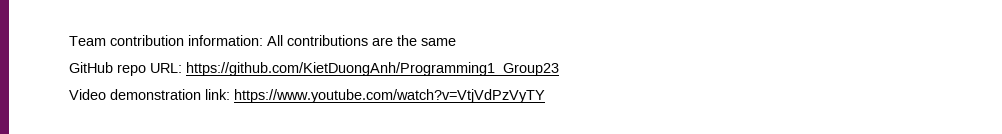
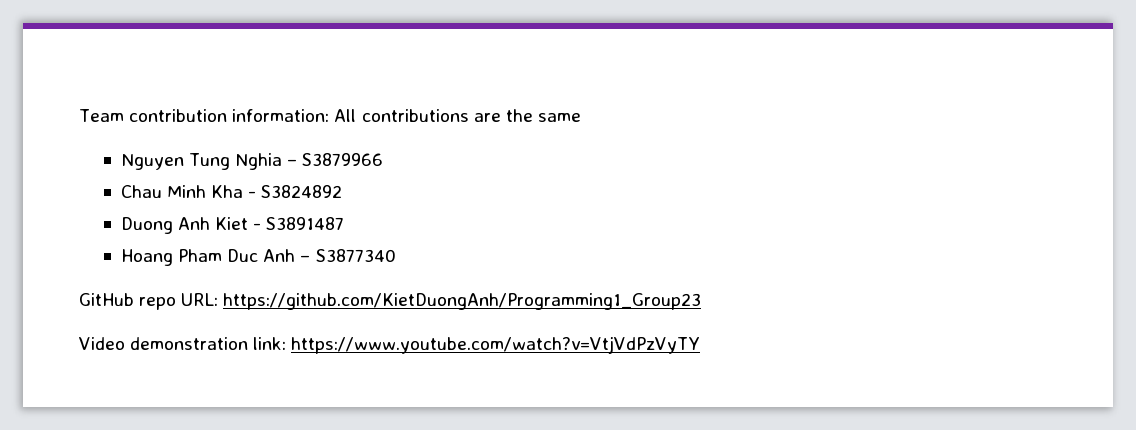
(456, 42) none -> [120,153,384,170] [120,185,343,198] [120,217,345,234] [120,249,396,266] // Nguyen Tung Nghia – S3879966 // Chau Minh Kha - S3824892 // Duong Anh Kiet - S3891487 // Hoang Pham Duc Anh – S3877340

